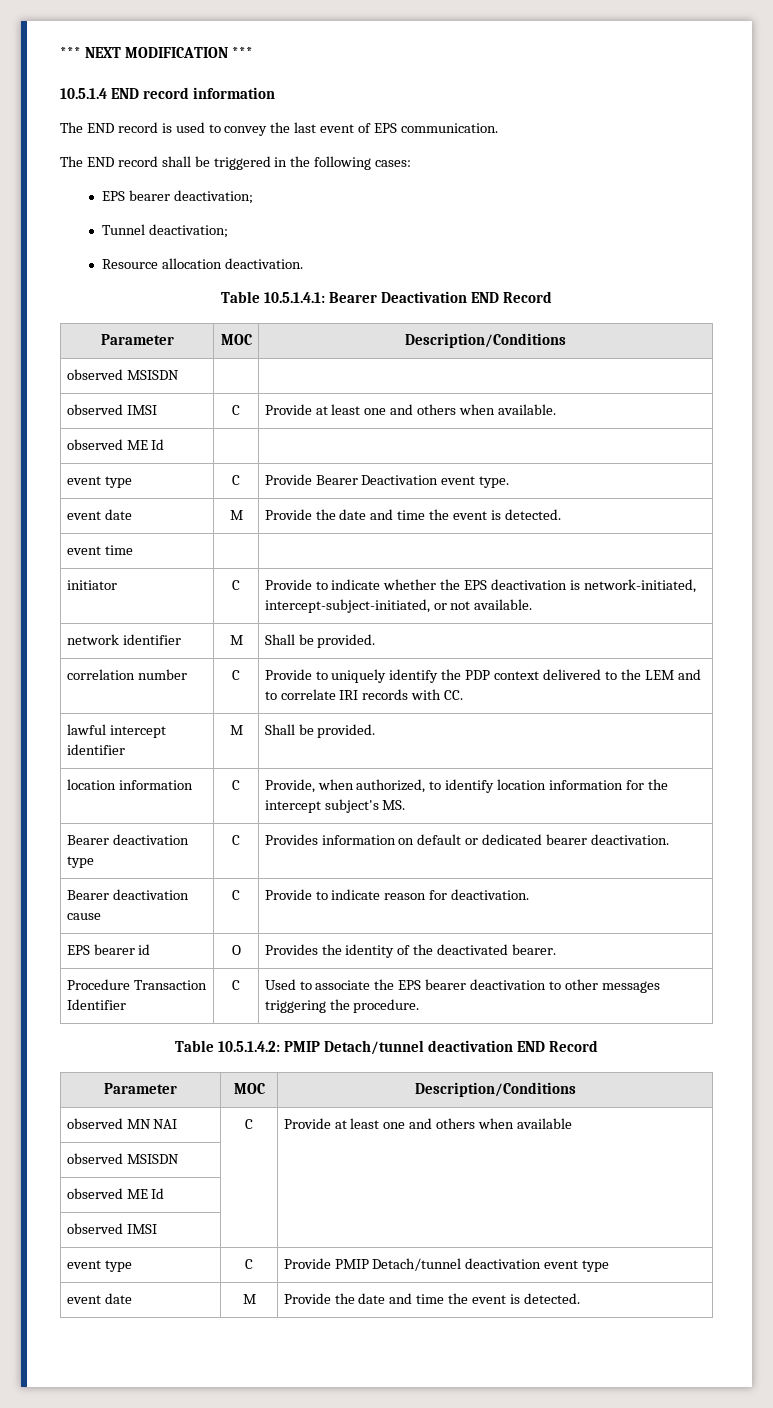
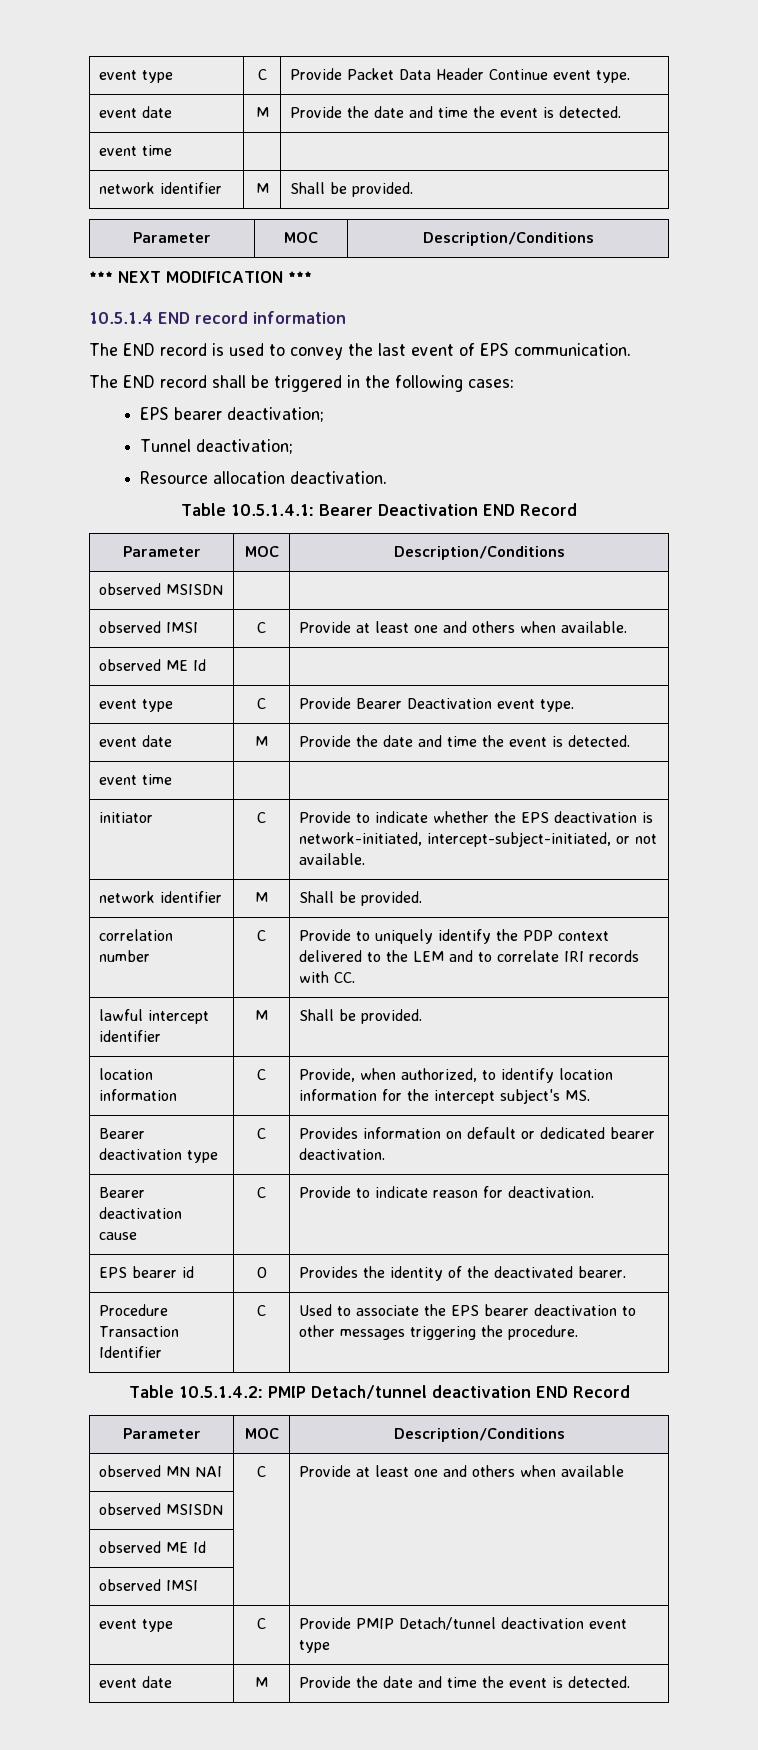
(60, 52) none -> [99,70,174,83] [257,69,267,80] [290,68,631,83] [99,106,173,118] [255,107,269,118] [290,106,622,118] [99,145,173,156] [99,182,223,194] [255,183,269,194] [290,182,414,197] [133,232,211,243] [284,232,318,243] [422,232,594,246] event type | C | Provide Packet Data Header Continue event type. // event date | M | Provide the date and time the event is detected. // event time | | // network identifier | M | Shall be provided. // Parameter | MOC | Description/Conditions //

